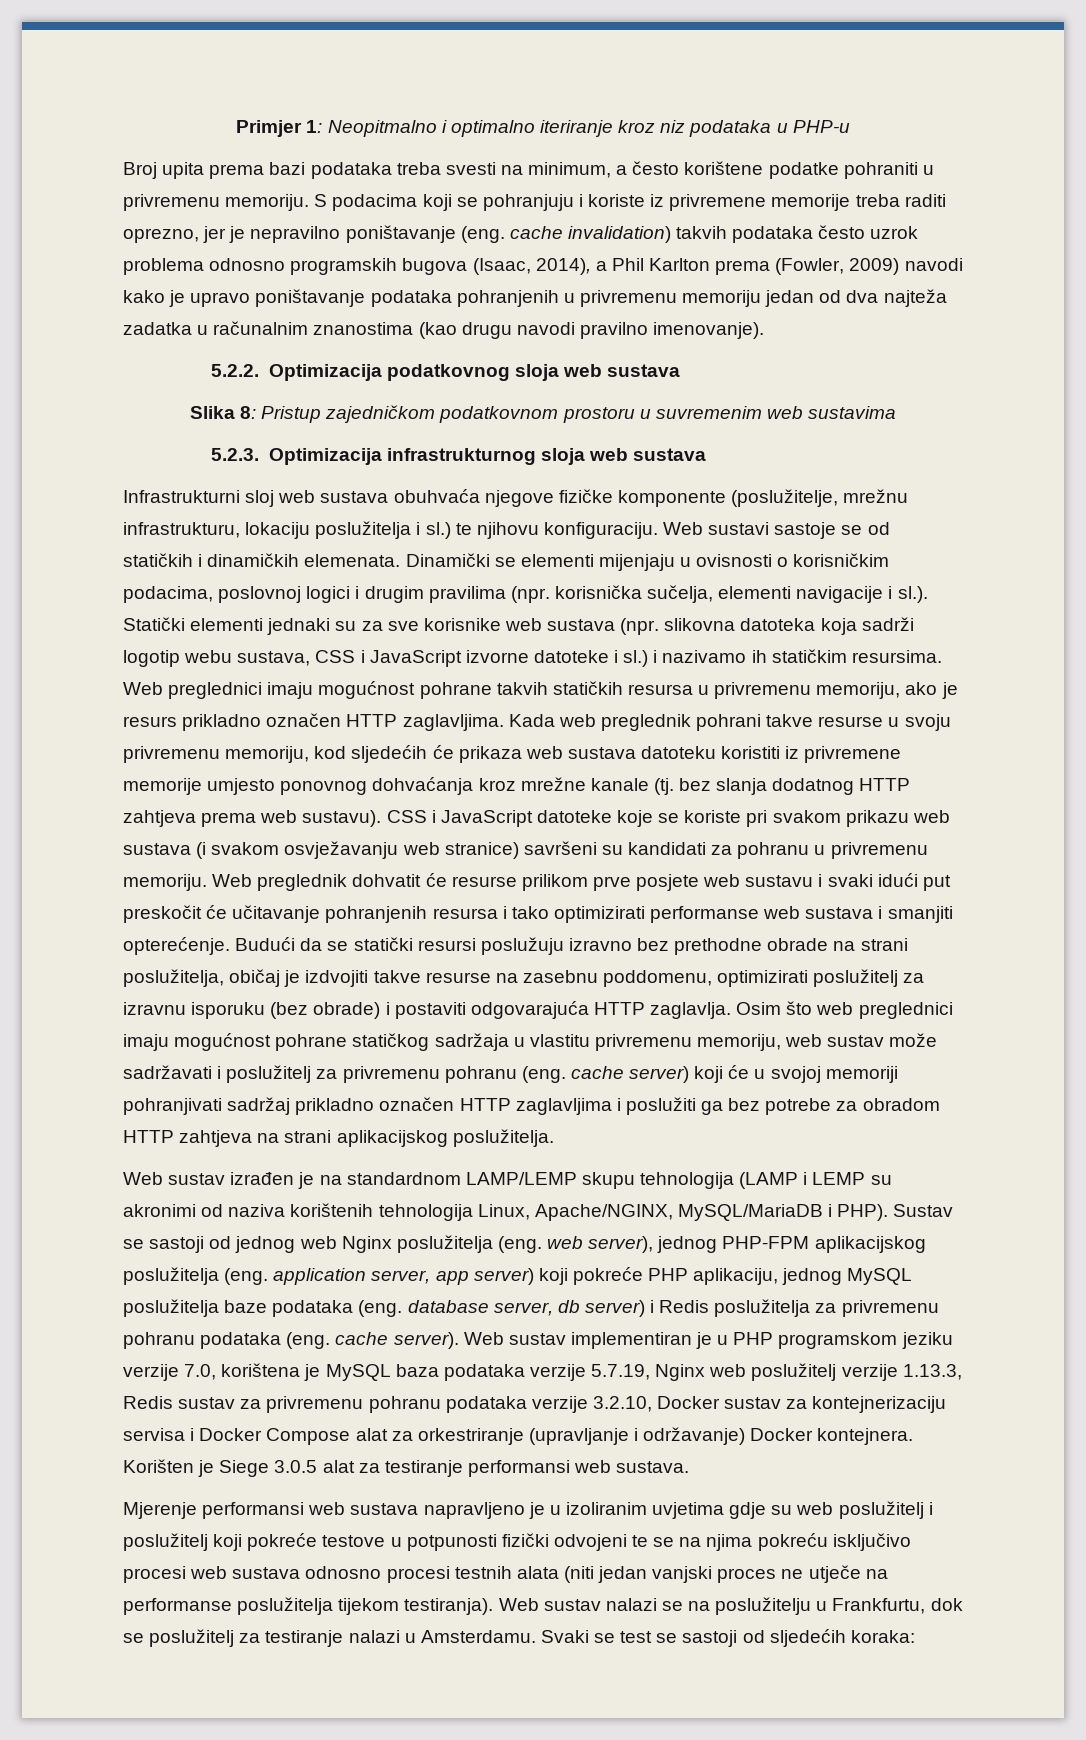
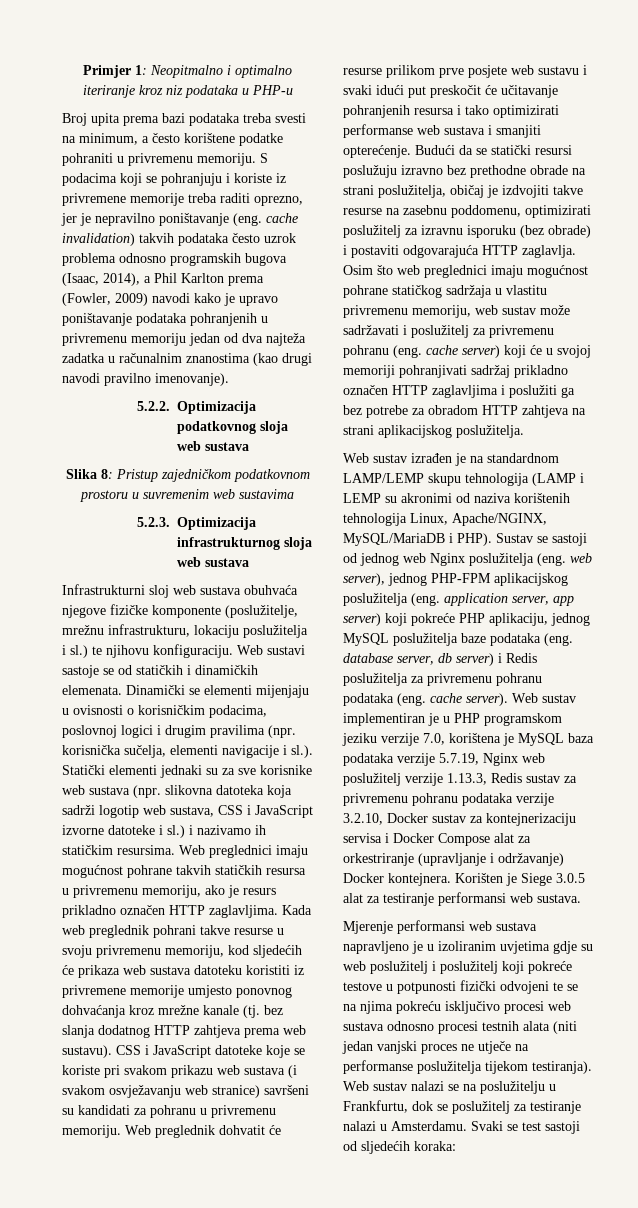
[461,322,512,339] drugu -> [282,353,312,366] drugi
[184,650,233,663] webu -> [143,805,166,815] web
[656,1633,678,1643] se -> (541, 1126) none

